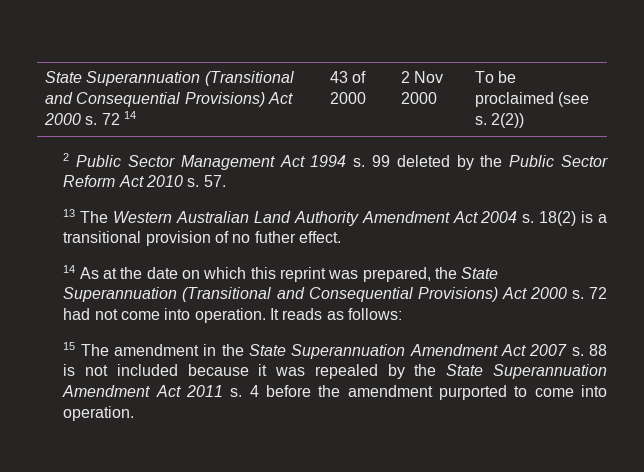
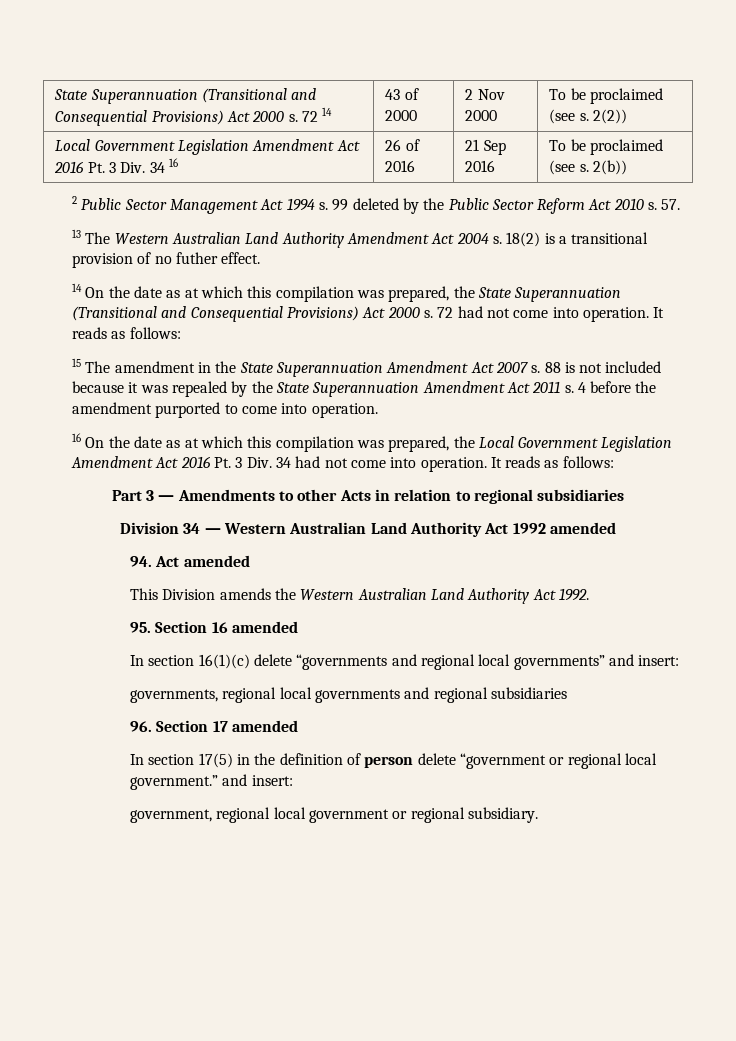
(525, 120) none -> [55,139,360,155] [54,158,178,173] [385,139,420,151] [385,160,416,172] [465,139,506,155] [465,160,496,172] [549,139,664,155] [549,160,628,175] // Local Government Legislation Amendment Act 2016 Pt. 3 Div. 34 16 | 26 of 2016 | 21 Sep 2016 | To be proclaimed (see s. 2(b))
[79,267,326,282] As at the date on which this reprint -> [85,286,354,302] On the date as at which this compilation
(135, 413) none -> [71,433,673,452] [70,456,614,472] [111,489,625,504] [120,522,616,537] [129,555,250,567] [129,588,589,604] [129,621,298,633] [129,654,680,670] [129,687,567,703] [129,720,298,732] [129,753,657,769] [129,774,293,790] [129,807,538,823] // 16 On the date as at which this compilation was prepared, the Local Government Legislation Amendment Act 2016 Pt. 3 Div. 34 had not come into operation. It reads as follows: // Part 3 — Amendments to other Acts in relation to regional subsidiaries // Division 34 — Western Australian Land Authority Act 1992 amended // 94. Act amended // This Division amends the Western Australian Land Authority Act 1992. // 95. Section 16 amended // In section 16(1)(c) delete “governments and regional local governments” and insert: // governments, regional local governments and regional subsidiaries // 96. Section 17 amended // In section 17(5) in the definition of person delete “government or regional local government.” and insert: // government, regional local government or regional subsidiary.

